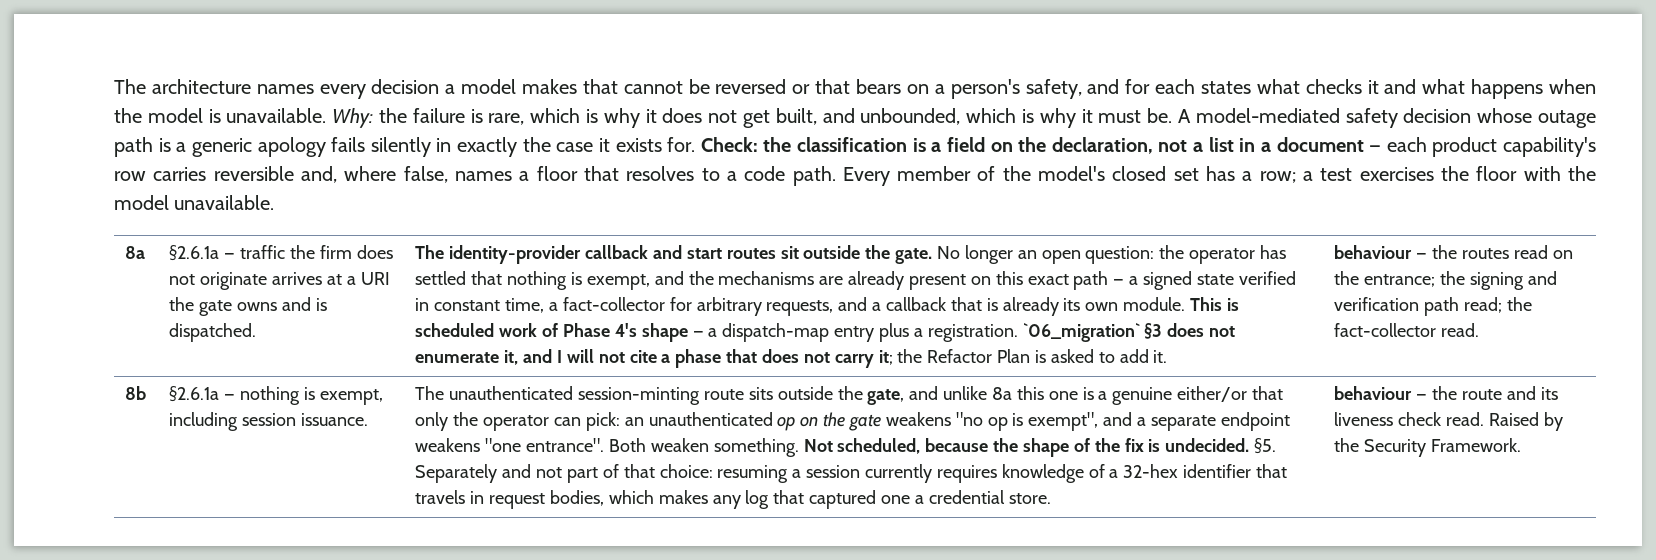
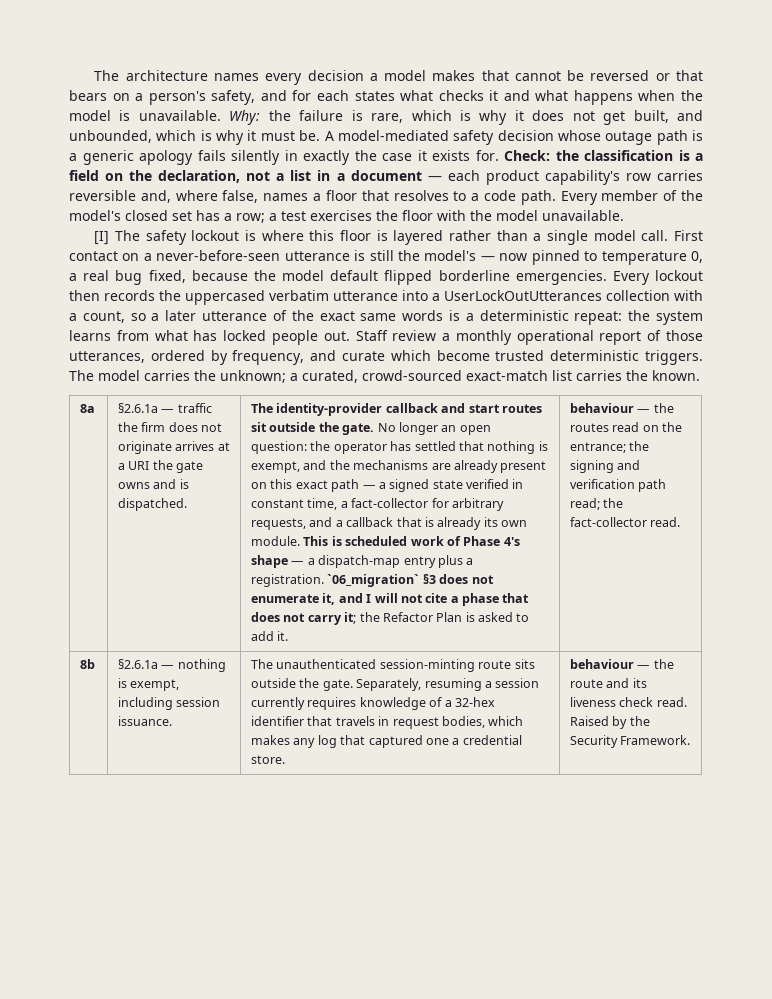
(275, 202) none -> [94,230,703,245] [69,250,704,265] [69,270,703,285] [69,290,703,305] [69,310,703,325] [69,330,704,345] [69,350,703,365] [69,370,700,383] // [I] The safety lockout is where this floor is layered rather than a single model call. First contact on a never-before-seen utterance is still the model's — now pinned to temperature 0, a real bug fixed, because the model default flipped borderline emergencies. Every lockout then records the uppercased verbatim utterance into a UserLockOutUtterances collection with a count, so a later utterance of the exact same words is a deterministic repeat: the system learns from what has locked people out. Staff review a monthly operational report of those utterances, ordered by frequency, and curate which become trusted deterministic triggers. The model carries the unknown; a curated, crowd-sourced exact-match list carries the known.
[867,386,1284,405] [415,412,1290,431] [415,438,1277,457] [415,464,713,483] gate, and unlike 8a this one is a genuine either/or that only the operator can pick: an unauthenticated op on the gate weakens "no op is exempt", and a separate endpoint weakens "one entrance". Both weaken something. Not scheduled, because the shape of the fix is undecided. §5. Separately and not part of that choice: -> [322,678,422,691] gate. Separately,

